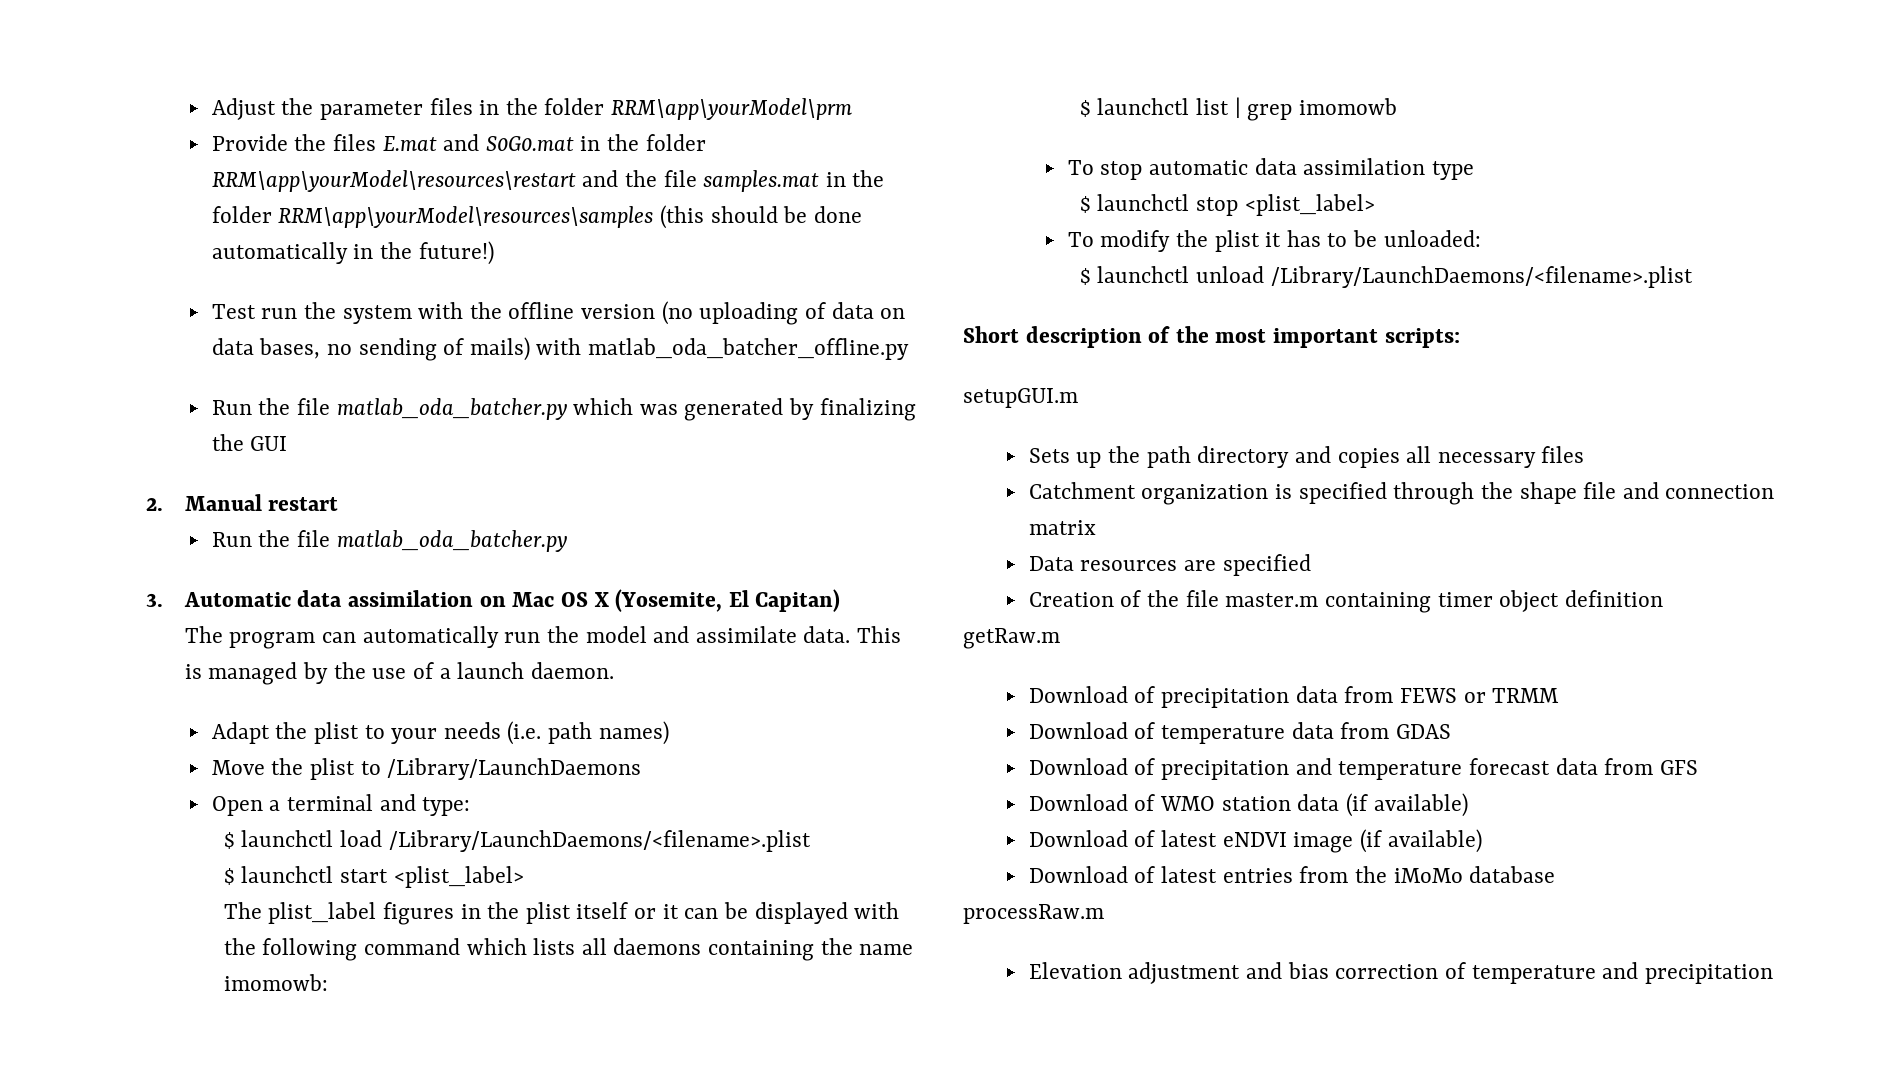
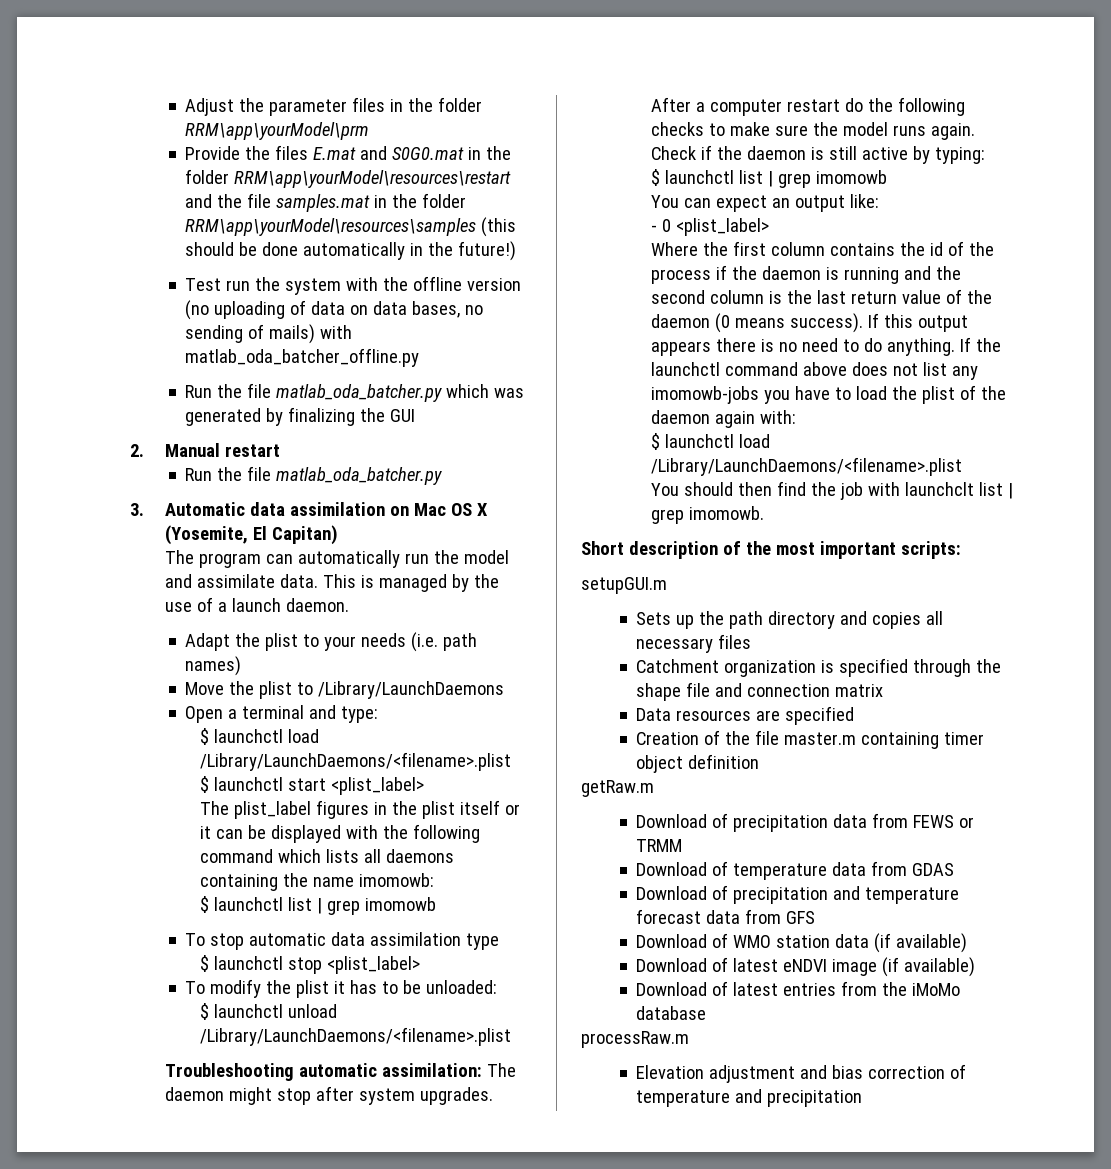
(1693, 277) none -> [165,1063,516,1081] [165,1086,493,1105] [651,97,965,116] [651,122,975,140] [651,145,985,164] [651,169,887,188] [651,194,879,212] [651,218,769,236] [651,241,994,256] [651,265,961,284] [651,289,992,304] [651,313,968,333] [651,337,1001,356] [651,362,978,380] [651,385,1006,404] [651,410,796,428] [651,433,770,450] [651,457,963,476] [651,481,1013,500] [651,506,764,524] // Troubleshooting automatic assimilation: The daemon might stop after system upgrades. After a computer restart do the following checks to make sure the model runs again. Check if the daemon is still active by typing: // $ launchctl list | grep imomowb // You can expect an output like: // - 0 <plist_label> // Where the first column contains the id of the process if the daemon is running and the second column is the last return value of the daemon (0 means success). If this output appears there is no need to do anything. If the launchctl command above does not list any imomowb-jobs you have to load the plist of the daemon again with: // $ launchctl load /Library/LaunchDaemons/<filename>.plist // You should then find the job with launchclt list | grep imomowb.

